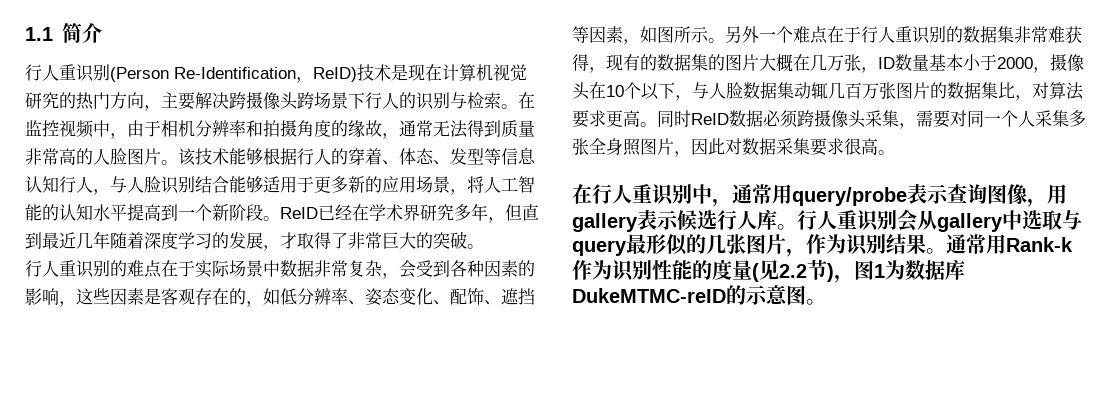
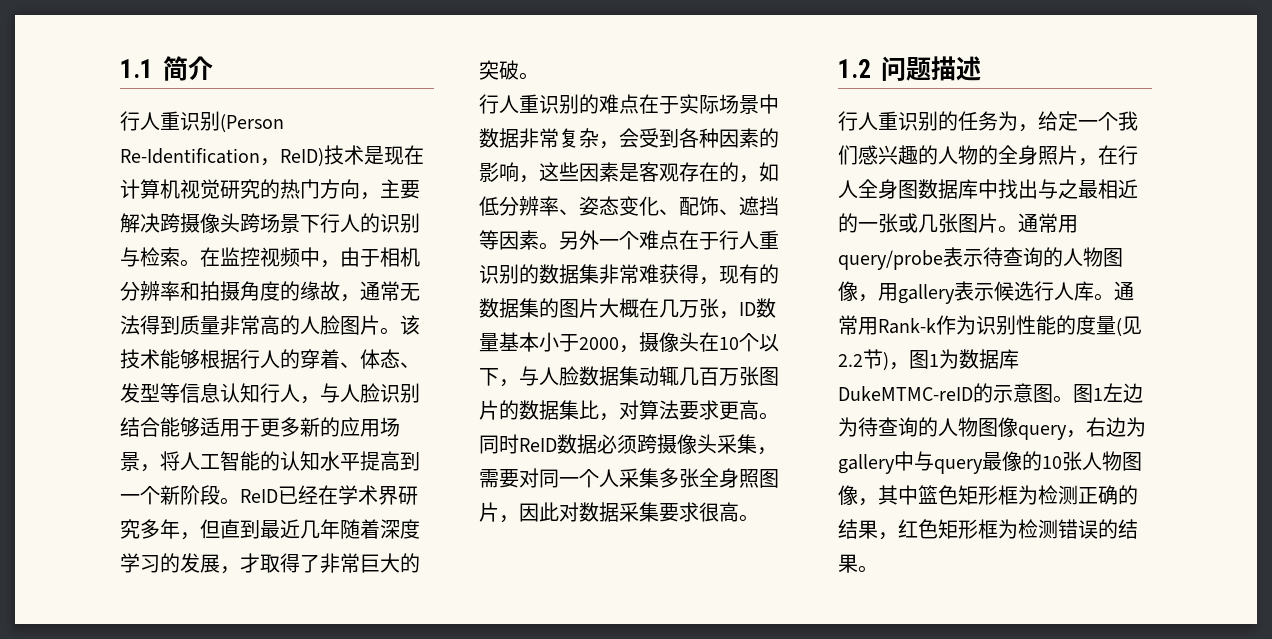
[623,26,709,45] ，如图所示 -> (539, 240) none
[572,184,732,207] 在行人重识别中， -> [838,56,981,81] [838,111,1138,132] [838,145,1138,166] [838,179,1138,199] [838,213,1018,233] 1.2问题描述 // 行人重识别的任务为，给定一个我们感兴趣的人物的全身照片，在行人全身图数据库中找出与之最相近的一张或几张图片。
[947,184,987,204] 查询 -> [983,247,1103,267] 待查询的人物
[797,209,1082,232] [572,234,946,257] 行人重识别会从gallery中选取与query最形似的几张图片，作为识别结果。 -> (1114, 297) none
(826, 302) none -> [1073,383,1143,403] [838,417,1146,440] [838,451,1142,474] [838,485,1138,506] [838,519,1138,540] [838,554,878,573] 图1左边为待查询的人物图像query，右边为gallery中与query最像的10张人物图像，其中篮色矩形框为检测正确的结果，红色矩形框为检测错误的结果。

